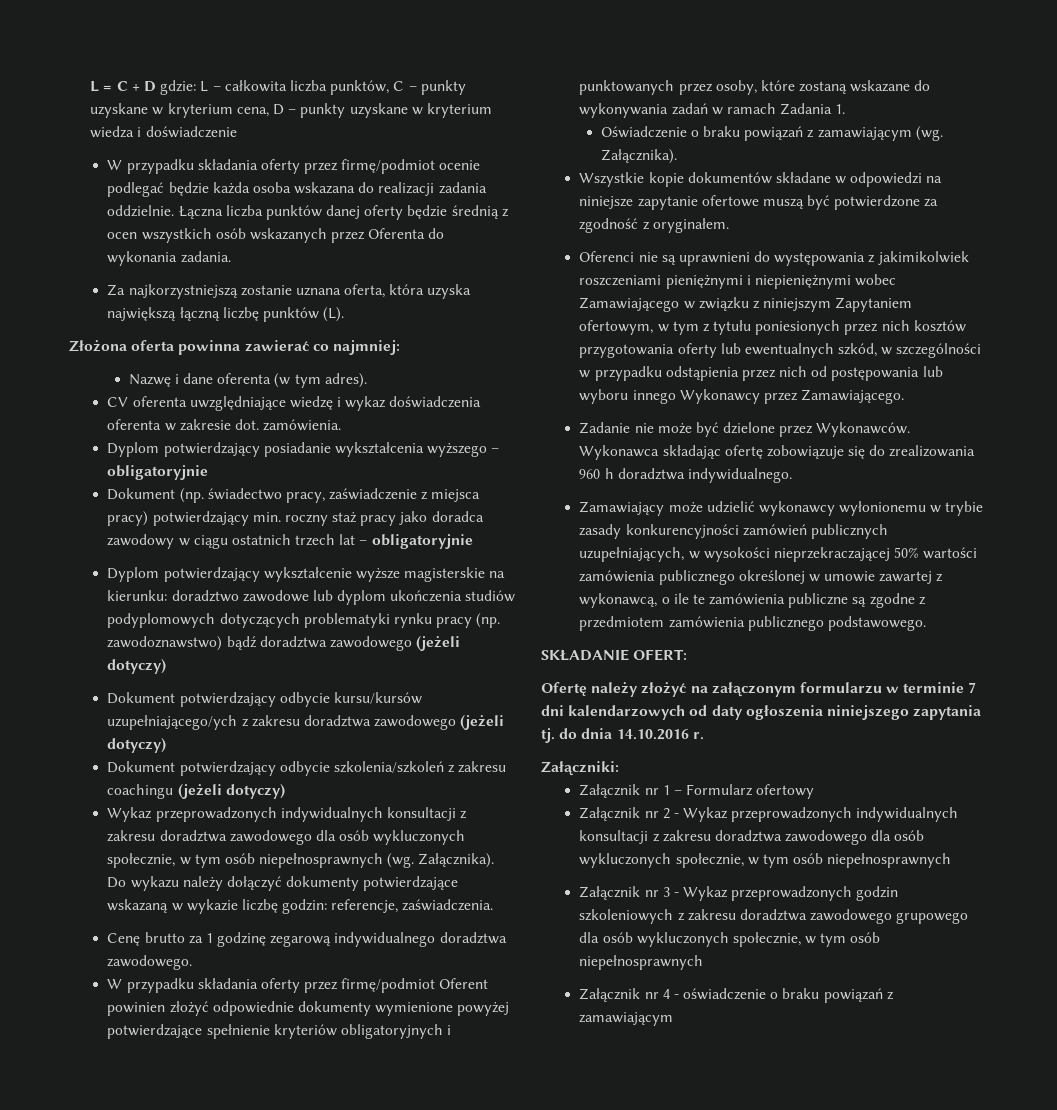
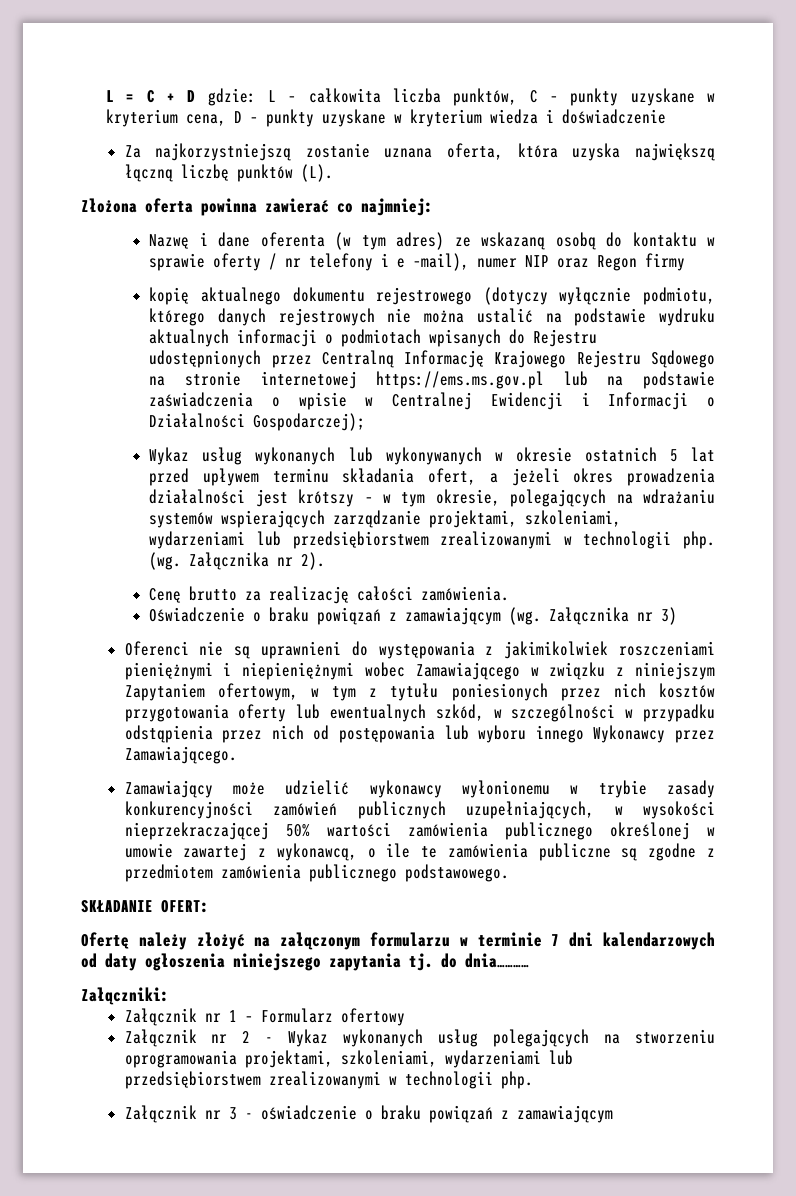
[107,159,481,174] [107,182,487,197] [107,205,509,220] [107,228,445,243] [107,251,231,266] // W przypadku składania oferty przez firmę/podmiot ocenie podlegać będzie każda osoba wskazana do realizacji zadania oddzielnie. Łączna liczba punktów danej oferty będzie średnią z ocen wszystkich osób wskazanych przez Oferenta do wykonania zadania. -> (666, 116) none
[324,373,367,388] [107,396,482,411] [107,419,342,431] [107,442,500,457] [107,465,209,480] [107,488,481,503] [107,511,484,526] [107,534,473,549] [107,567,506,582] [107,590,516,605] [107,613,501,628] [107,636,461,651] [107,659,167,674] [107,692,422,707] [107,715,505,730] [107,738,167,753] [107,761,507,776] [107,784,285,799] [107,807,468,822] [107,830,466,845] [107,853,495,868] [107,876,459,891] [107,899,494,914] [107,932,507,947] [107,955,193,970] [107,978,489,993] [107,1001,510,1016] [107,1024,452,1039] [579,80,931,95] [579,103,846,118] adres). // CV oferenta uwzględniające wiedzę i wykaz doświadczenia oferenta w zakresie dot. zamówienia. // Dyplom potwierdzający posiadanie wykształcenia wyższego – obligatoryjnie // Dokument (np. świadectwo pracy, zaświadczenie z miejsca pracy) potwierdzający min. roczny staż pracy jako doradca zawodowy w ciągu ostatnich trzech lat – obligatoryjnie // Dyplom potwierdzający wykształcenie wyższe magisterskie na kierunku: doradztwo zawodowe lub dyplom ukończenia studiów podyplomowych dotyczących problematyki rynku pracy (np. zawodoznawstwo) bądź doradztwa zawodowego (jeżeli dotyczy) // Dokument potwierdzający odbycie kursu/kursów uzupełniającego/ych z zakresu doradztwa zawodowego (jeżeli dotyczy) // Dokument potwierdzający odbycie szkolenia/szkoleń z zakresu coachingu (jeżeli dotyczy) // Wykaz przeprowadzonych indywidualnych konsultacji z zakresu doradztwa zawodowego dla osób wykluczonych społecznie, w tym osób niepełnosprawnych (wg. Załącznika). Do wykazu należy dołączyć dokumenty potwierdzające wskazaną w wykazie liczbę godzin: referencje, zaświadczenia. // Cenę brutto za 1 godzinę zegarową indywidualnego doradztwa zawodowego. // W przypadku składania oferty przez firmę/podmiot Oferent powinien złożyć odpowiednie dokumenty wymienione powyżej potwierdzające spełnienie kryteriów obligatoryjnych i punktowanych przez osoby, które zostaną wskazane do wykonywania zadań w ramach Zadania 1. -> [396,232,715,250] [149,253,686,271] [149,287,715,305] [149,308,715,326] [149,329,598,347] [149,350,715,368] [149,371,715,389] [149,392,715,410] [149,413,366,431] [149,447,715,465] [149,468,715,486] [149,489,715,507] [149,510,622,528] [149,531,715,549] [149,552,326,570] [149,586,510,604] adres) ze wskazaną osobą do kontaktu w sprawie oferty / nr telefony i e –mail), numer NIP oraz Regon firmy // kopię aktualnego dokumentu rejestrowego (dotyczy wyłącznie podmiotu, którego danych rejestrowych nie można ustalić na podstawie wydruku aktualnych informacji o podmiotach wpisanych do Rejestru udostępnionych przez Centralną Informację Krajowego Rejestru Sądowego na stronie internetowej https://ems.ms.gov.pl lub na podstawie zaświadczenia o wpisie w Centralnej Ewidencji i Informacji o Działalności Gospodarczej); // Wykaz usług wykonanych lub wykonywanych w okresie ostatnich 5 lat przed upływem terminu składania ofert, a jeżeli okres prowadzenia działalności jest krótszy – w tym okresie, polegających na wdrażaniu systemów wspierających zarządzanie projektami, szkoleniami, wydarzeniami lub przedsiębiorstwem zrealizowanymi w technologii php. (wg. Załącznika nr 2). // Cenę brutto za realizację całości zamówienia.
[600,149,677,164] [579,172,943,187] [579,195,939,210] [579,218,729,233] Załącznika). // Wszystkie kopie dokumentów składane w odpowiedzi na niniejsze zapytanie ofertowe muszą być potwierdzone za zgodność z oryginałem. -> [549,607,678,625] Załącznika nr 3)
[579,422,911,437] [579,445,976,460] [579,468,792,483] // Zadanie nie może być dzielone przez Wykonawców. Wykonawca składając ofertę zobowiązuje się do zrealizowania 960 h doradztwa indywidualnego. -> (237, 755) none
[581,728,704,740] dnia 14.10.2016 r. -> [465,953,529,968] dnia…………
[731,807,959,822] [579,830,925,845] [579,853,952,868] [579,886,899,901] [579,909,969,924] [579,932,881,947] [579,955,704,970] [579,988,670,1002] przeprowadzonych indywidualnych konsultacji z zakresu doradztwa zawodowego dla osób wykluczonych społecznie, w tym osób niepełnosprawnych // Załącznik nr 3 - Wykaz przeprowadzonych godzin szkoleniowych z zakresu doradztwa zawodowego grupowego dla osób wykluczonych społecznie, w tym osób niepełnosprawnych // Załącznik nr 4 -> [343,1029,715,1047] [124,1050,573,1068] [124,1071,533,1089] [124,1105,237,1123] wykonanych usług polegających na stworzeniu oprogramowania projektami, szkoleniami, wydarzeniami lub przedsiębiorstwem zrealizowanymi w technologii php. // Załącznik nr 3

